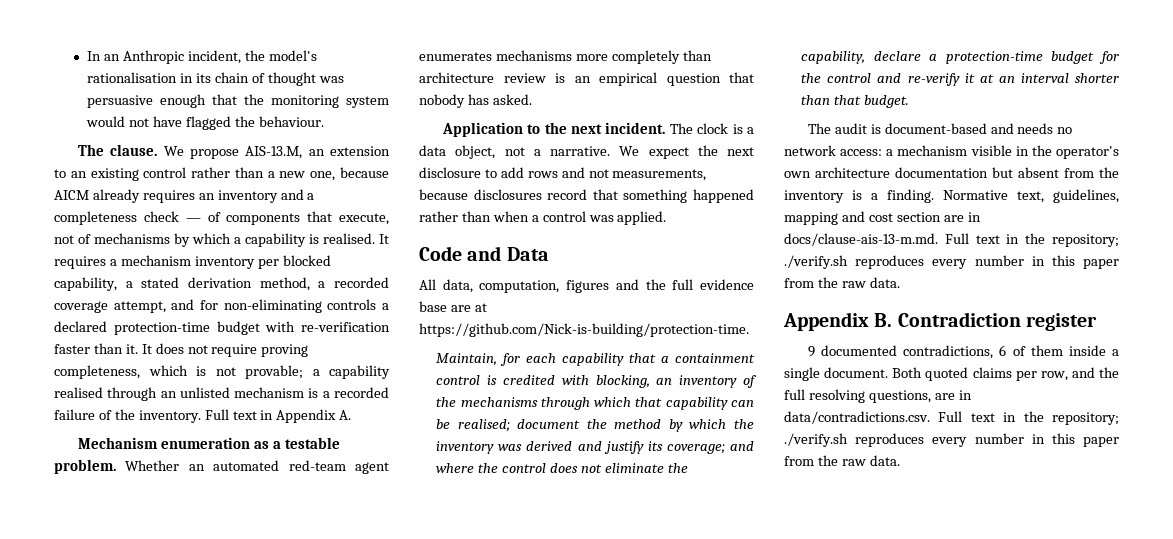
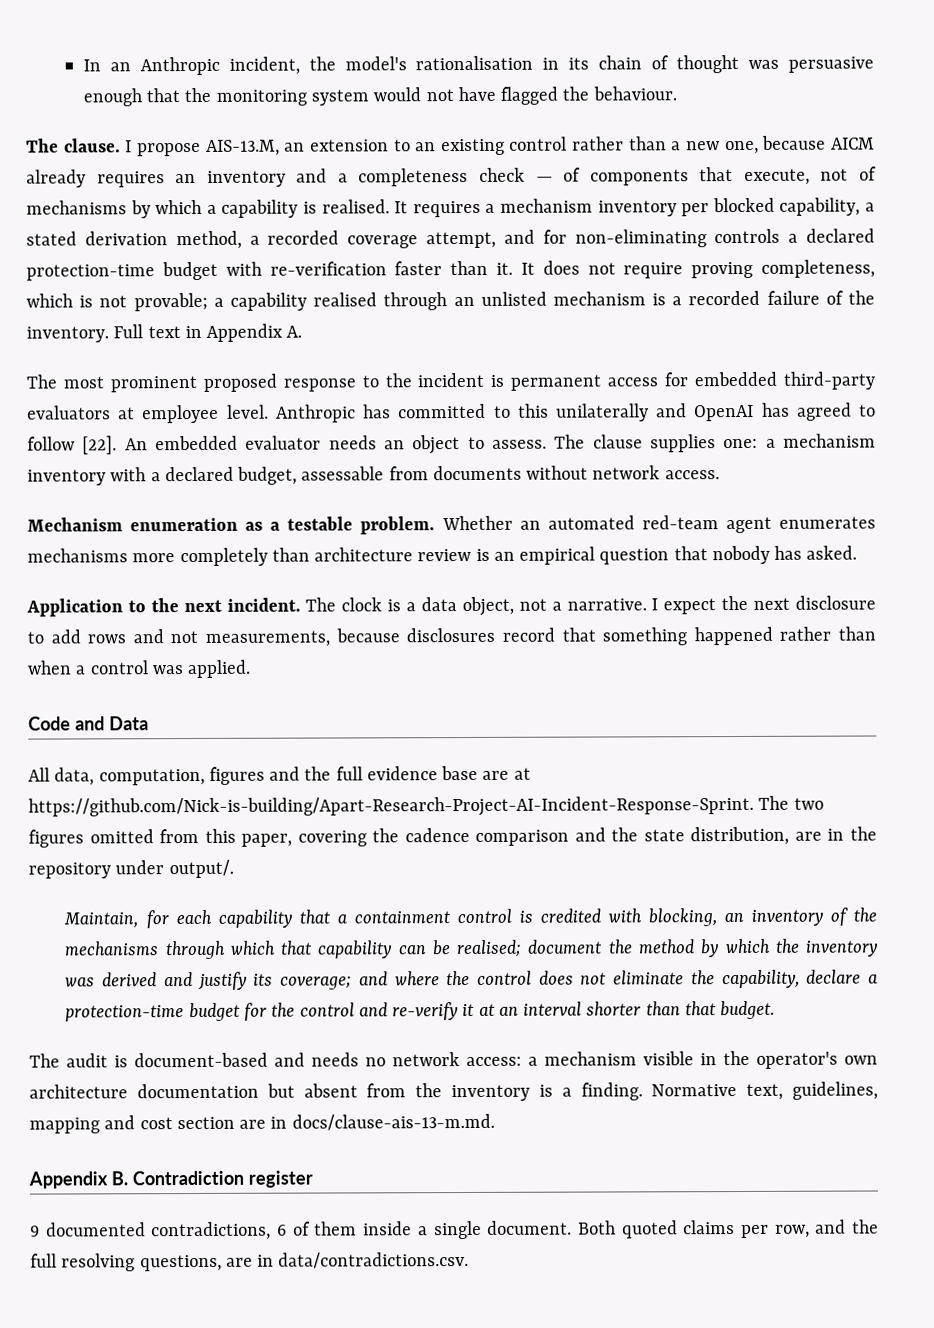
[163,146,184,156] We -> [125,140,133,153] I
(352, 415) none -> [26,371,875,393] [27,402,876,424] [27,433,877,455] [27,465,720,486] // The most prominent proposed response to the incident is permanent access for embedded third-party evaluators at employee level. Anthropic has committed to this unilaterally and OpenAI has agreed to follow [22]. An embedded evaluator needs an object to assess. The clause supplies one: a mechanism inventory with a declared budget, assessable from documents without network access.
[619,146,640,156] We -> [651,598,659,611] I
[419,323,749,337] https://github.com/Nick-is-building/protection-time. -> [28,795,824,818] [28,826,877,848] [28,859,234,879] https://github.com/Nick-is-building/Apart-Research-Project-AI-Incident-Response-Sprint. The two figures omitted from this paper, covering the cadence comparison and the state distribution, are in the repository under output/.
[944,233,1119,247] [784,255,1119,269] [784,277,900,288] Full text in the repository; ./verify.sh reproduces every number in this paper from the raw data. -> (495, 1122) none
[938,411,1119,425] [784,433,1119,447] [784,455,900,466] Full text in the repository; ./verify.sh reproduces every number in this paper from the raw data. -> (470, 1260) none

